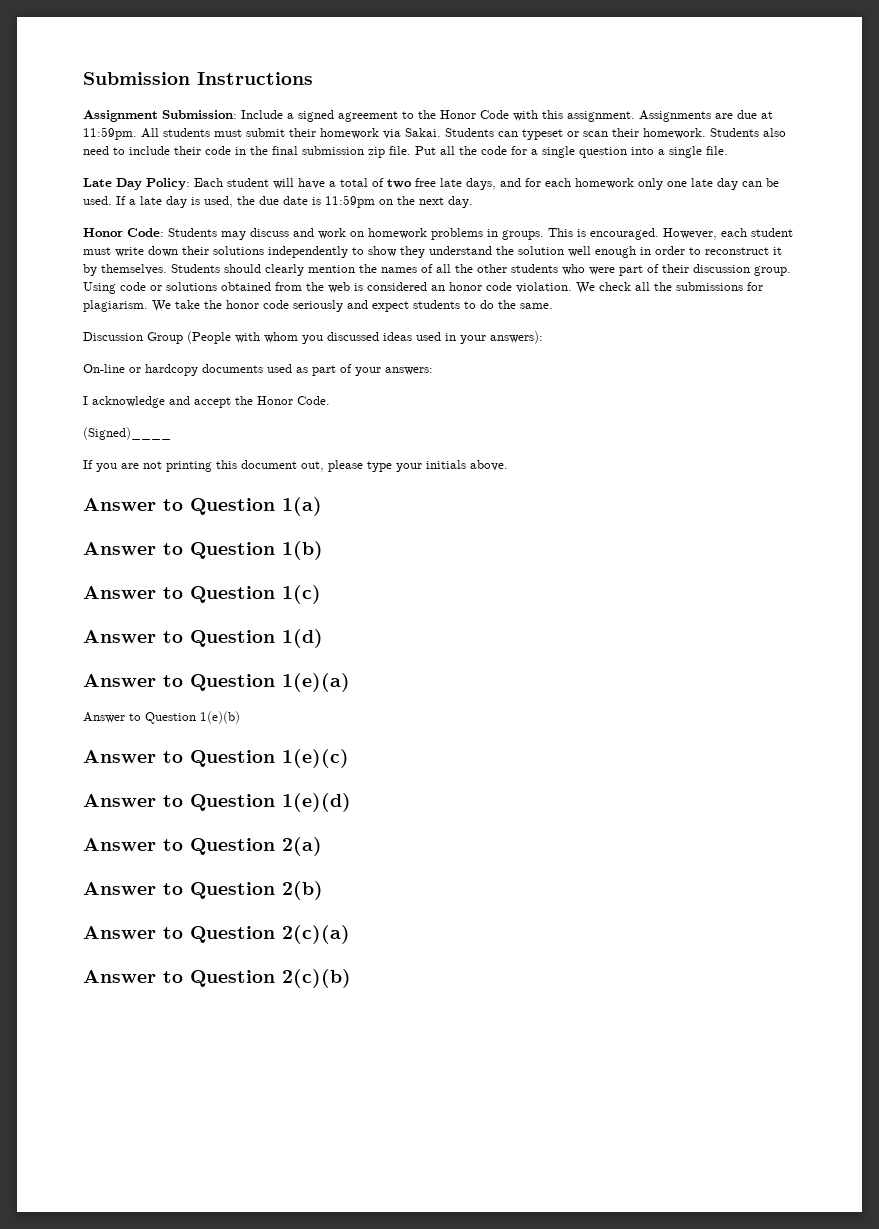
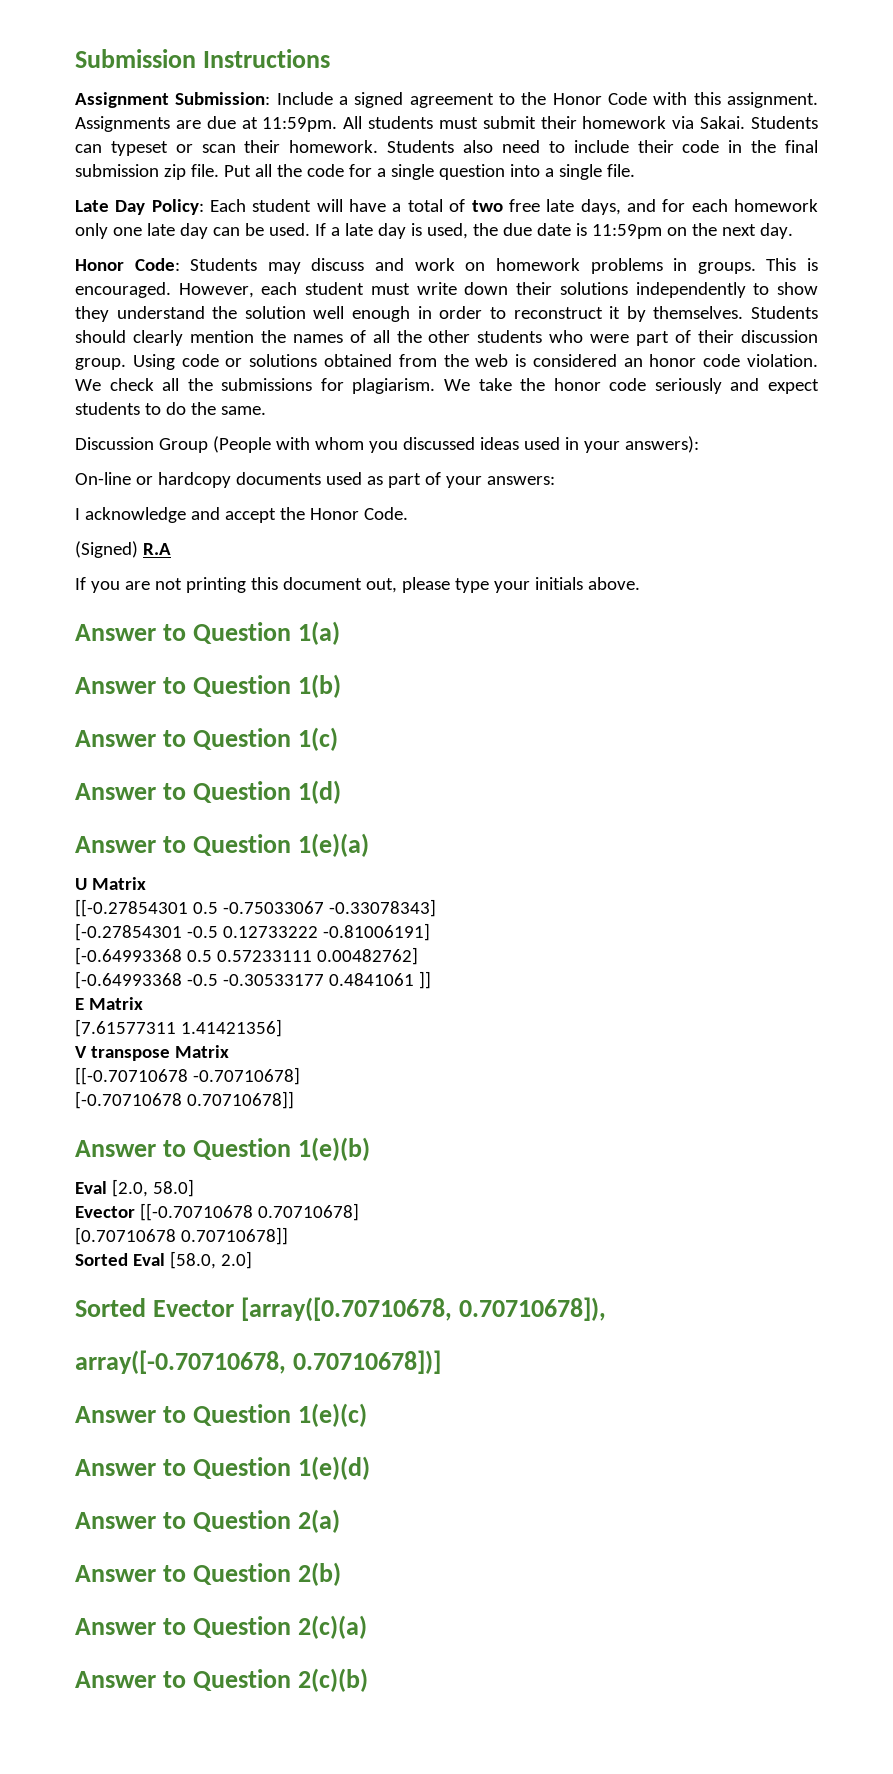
[83,427,171,440] (Signed)____ -> [75,541,171,558] (Signed) R.A
[83,711,240,724] Answer to Question 1(e)(b) -> [75,877,146,890] [75,899,436,917] [75,923,430,941] [75,947,418,965] [75,971,431,989] [75,997,143,1010] [75,1019,282,1037] [75,1045,229,1061] [75,1067,300,1085] [75,1091,294,1109] [75,1137,371,1161] [75,1179,194,1197] [75,1203,359,1221] [75,1227,288,1245] [75,1251,252,1269] [75,1297,607,1321] [75,1350,442,1374] U Matrix // [[-0.27854301 0.5 -0.75033067 -0.33078343] // [-0.27854301 -0.5 0.12733222 -0.81006191] // [-0.64993368 0.5 0.57233111 0.00482762] // [-0.64993368 -0.5 -0.30533177 0.4841061 ]] // E Matrix // [7.61577311 1.41421356] // V transpose Matrix // [[-0.70710678 -0.70710678] // [-0.70710678 0.70710678]] // Answer to Question 1(e)(b) // Eval [2.0, 58.0] // Evector [[-0.70710678 0.70710678] // [0.70710678 0.70710678]] // Sorted Eval [58.0, 2.0] // Sorted Evector [array([0.70710678, 0.70710678]), // array([-0.70710678, 0.70710678])]

